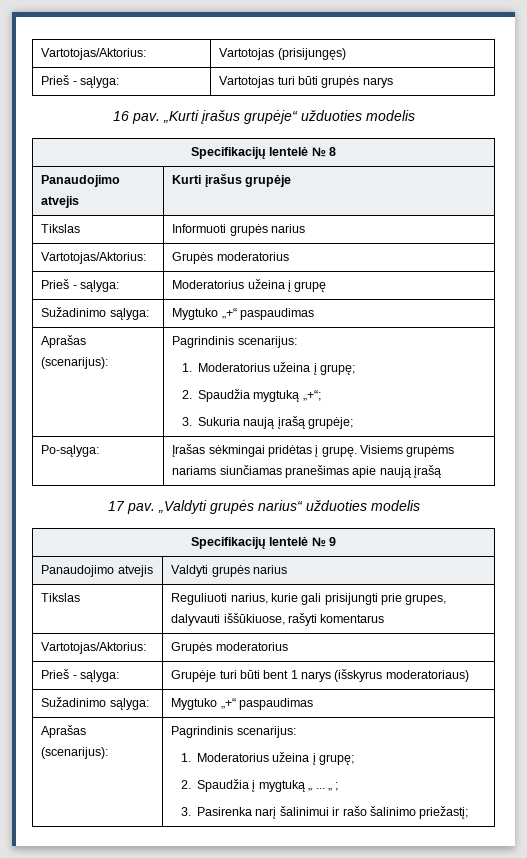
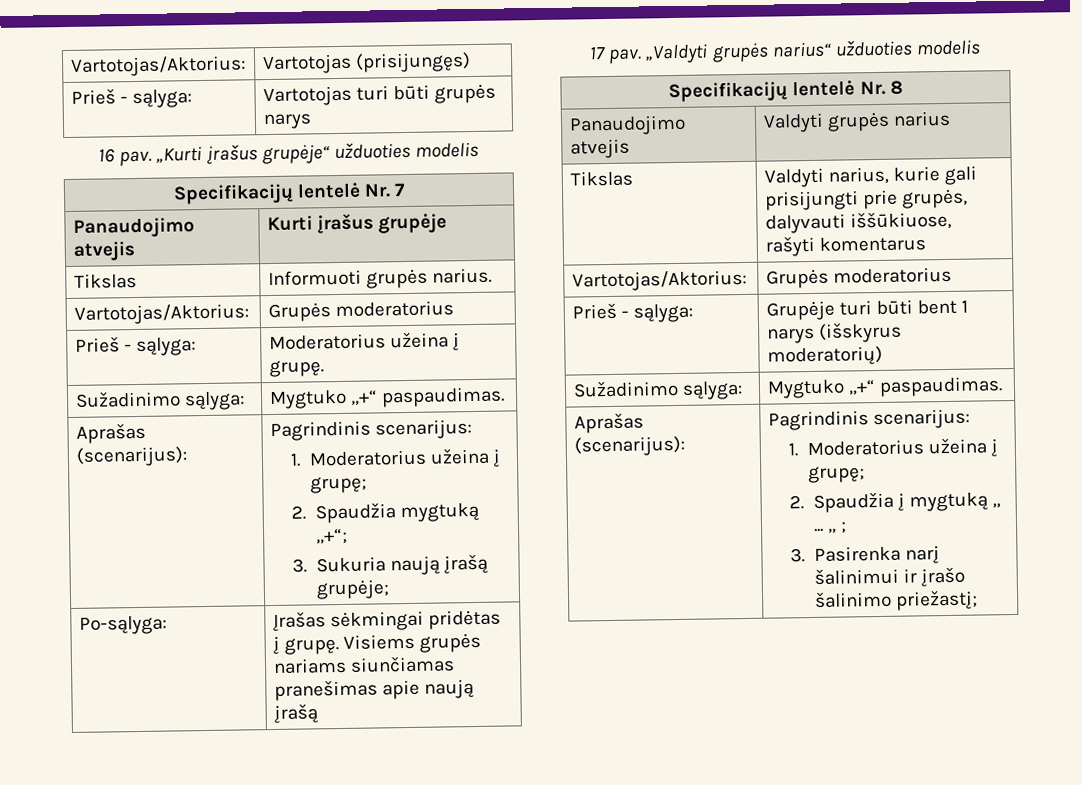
[311,147,337,157] № 8 -> [364,182,407,198] Nr. 7
[270,224,305,233] narius -> [432,267,493,284] narius.
[294,281,327,292] [41,307,149,320] [172,308,314,320] grupę // Sužadinimo sąlyga: | Mygtuko „+“ paspaudimas -> [268,360,324,378] [74,390,245,411] [268,386,506,410] grupę. // Sužadinimo sąlyga: | Mygtuko „+“ paspaudimas.
[406,445,455,457] grupėms -> [419,633,482,653] grupės
[311,537,337,547] № 9 -> [859,80,903,96] Nr. 8
[171,593,228,605] Reguliuoti -> [763,167,824,188] Valdyti
[405,594,447,605] grupes, -> [902,189,969,209] grupės,
[385,670,469,682] [41,697,149,710] [171,698,313,710] moderatoriaus) // Sužadinimo sąlyga: | Mygtuko „+“ paspaudimas -> [766,345,883,366] [572,379,743,400] [766,376,1004,399] moderatorių) // Sužadinimo sąlyga: | Mygtuko „+“ paspaudimas.
[342,806,367,816] rašo -> [920,566,965,587] įrašo

